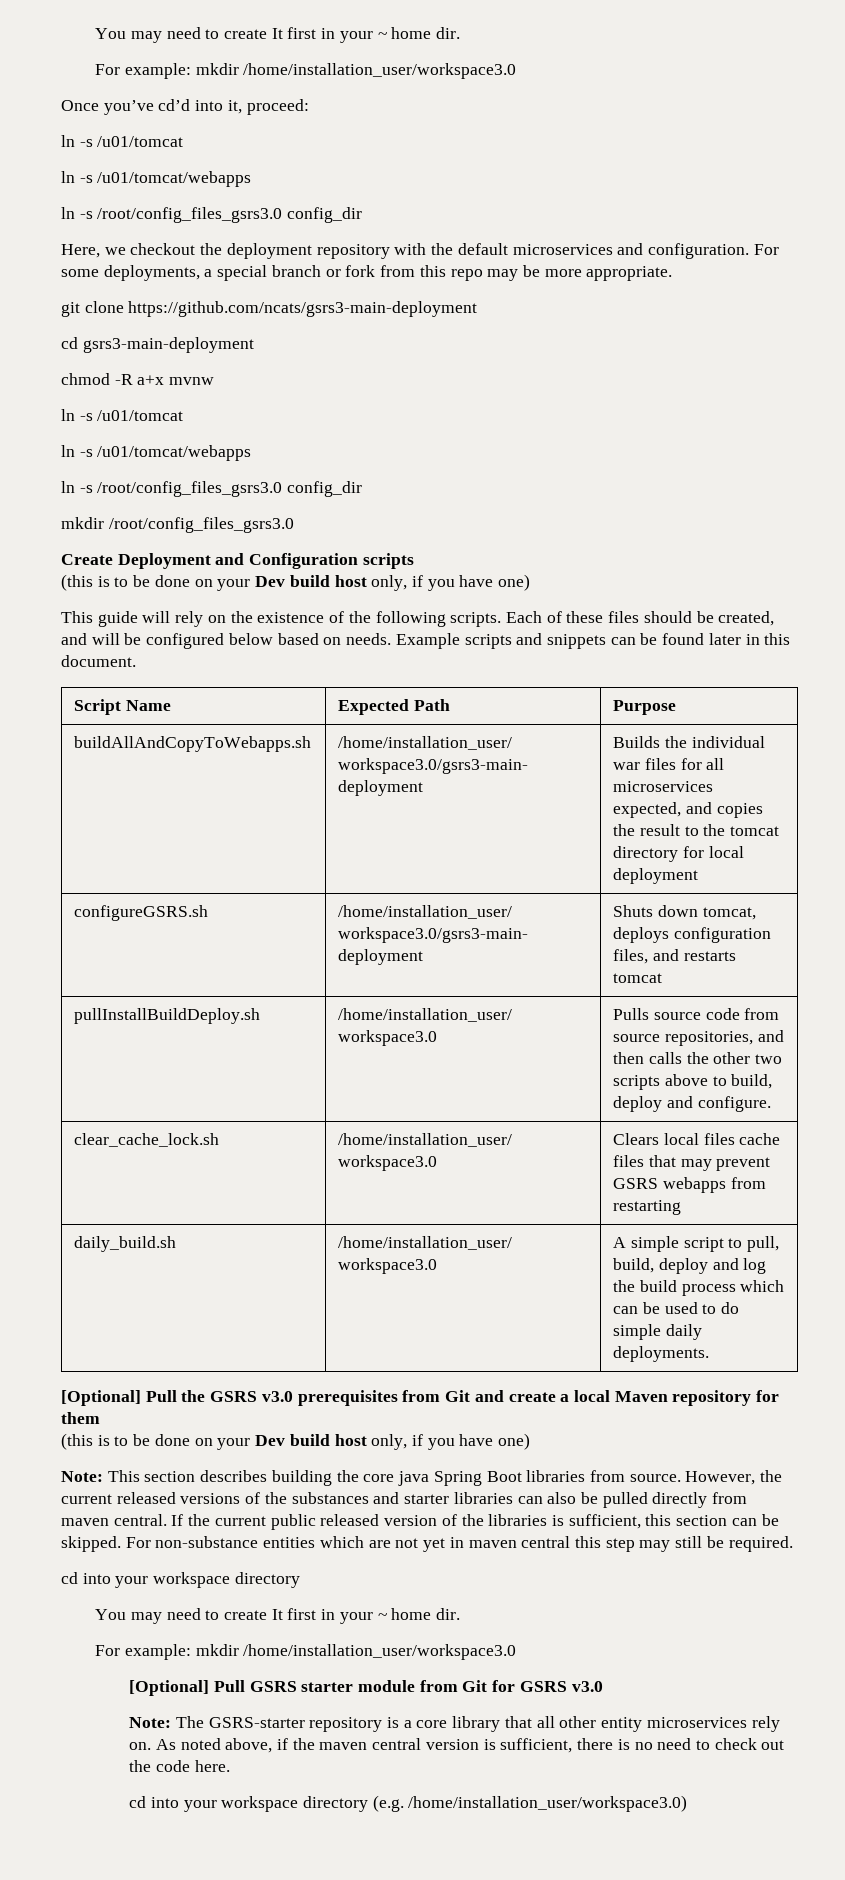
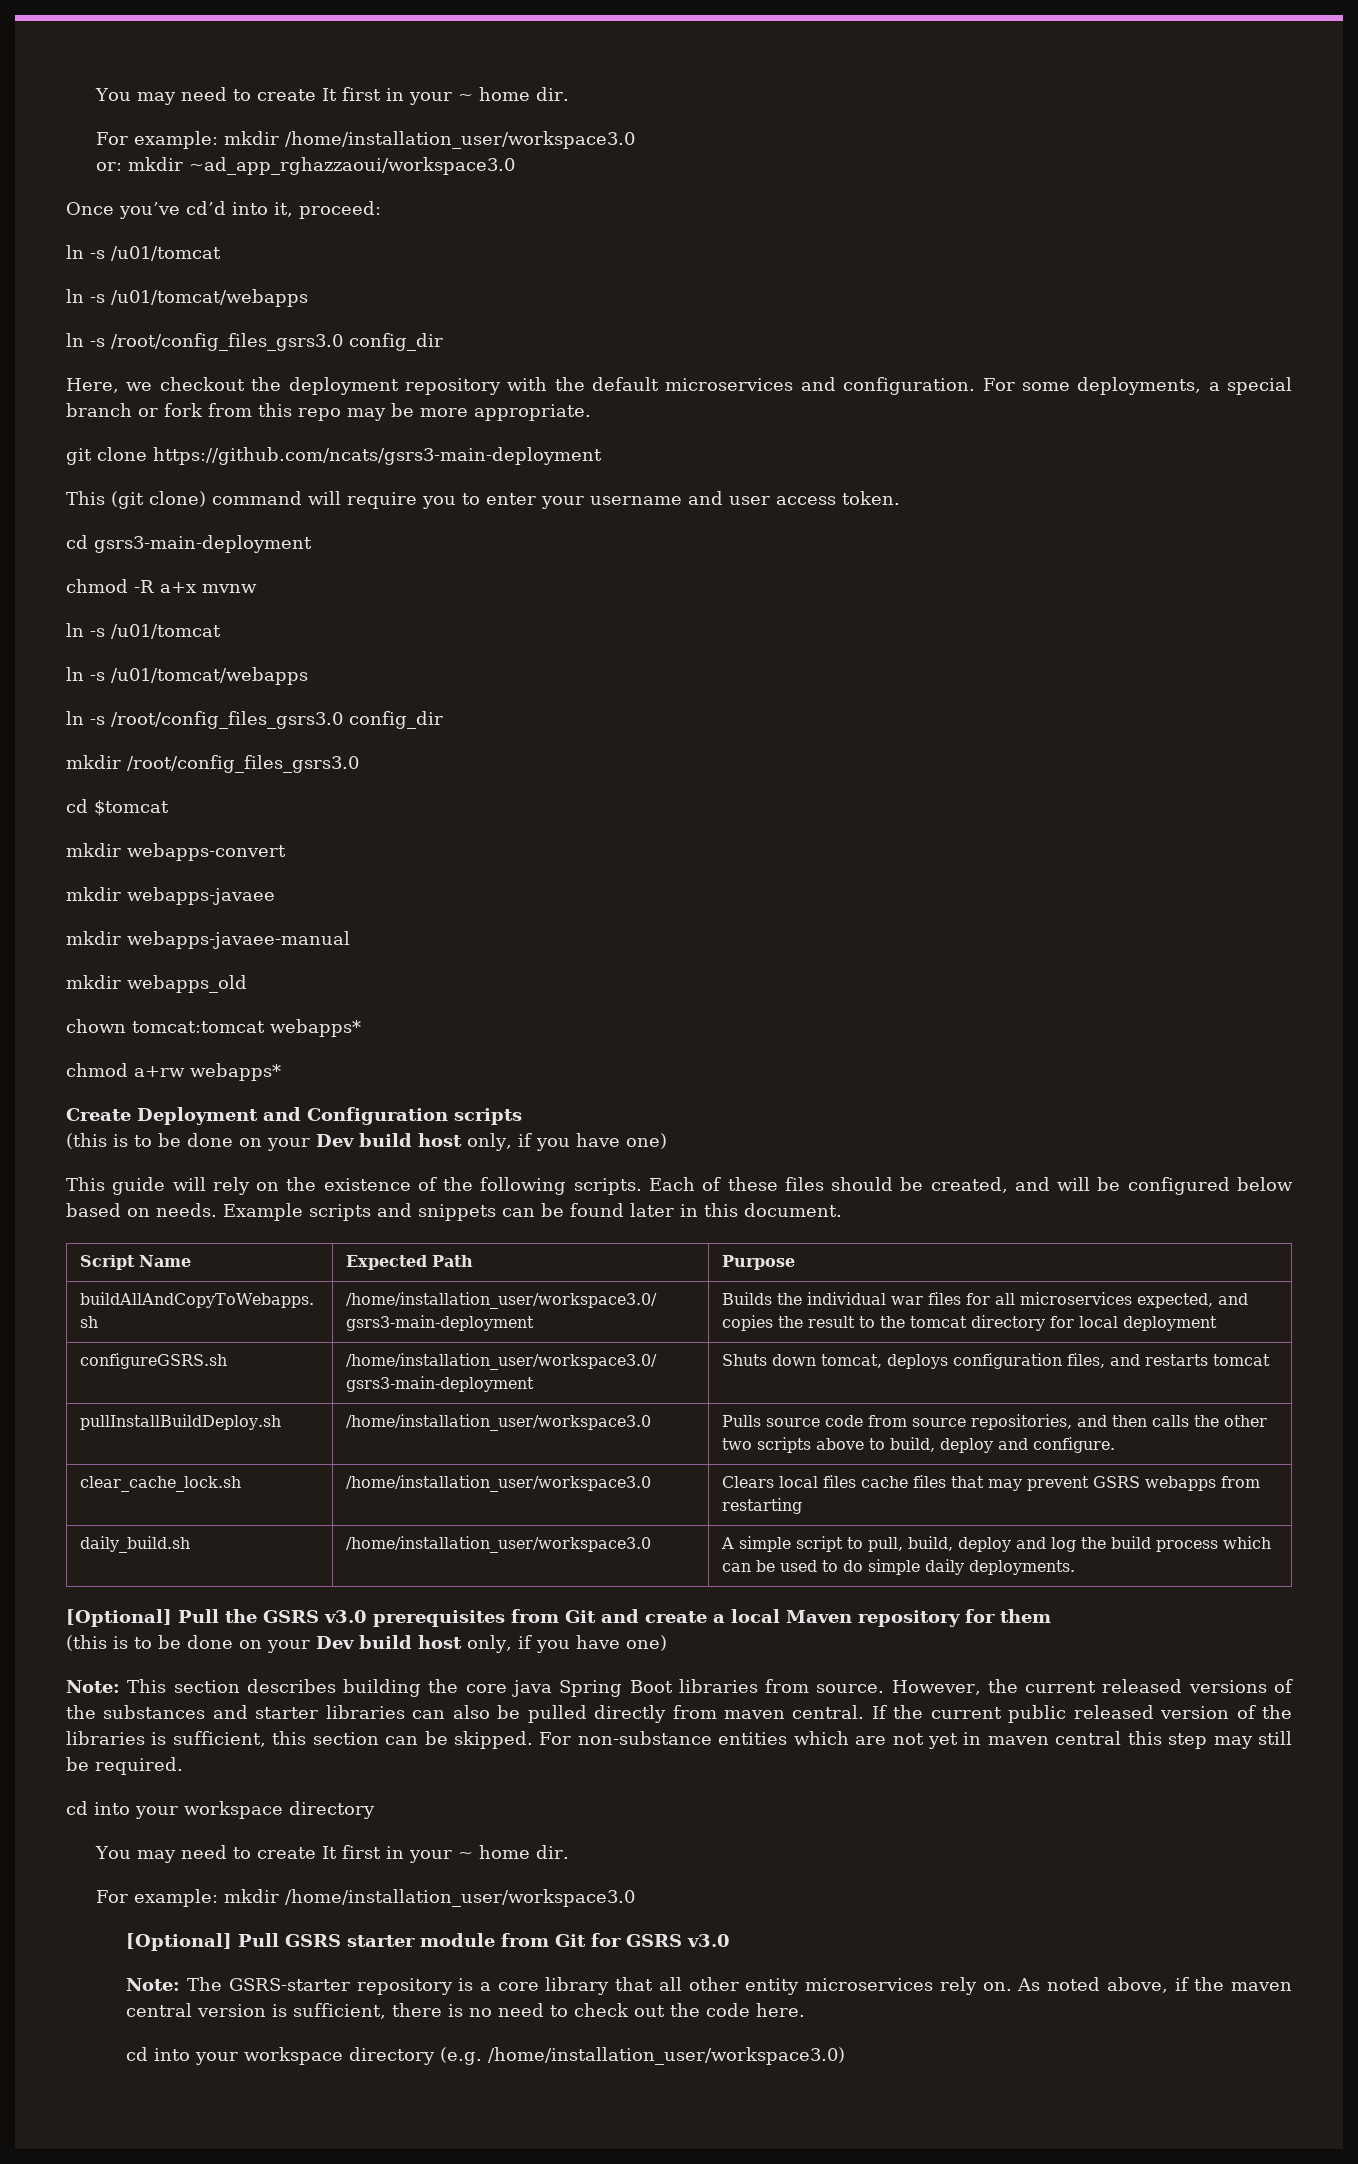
(517, 71) none -> [96,157,516,175] // or: mkdir ~ad_app_rghazzaoui/workspace3.0
(478, 309) none -> [66,491,900,509] // This (git clone) command will require you to enter your username and user access token.
(294, 525) none -> [66,799,169,816] [66,843,286,861] [66,887,275,905] [66,931,350,949] [66,975,247,993] [66,1019,361,1037] [66,1063,281,1081] // cd $tomcat // mkdir webapps-convert // mkdir webapps-javaee // mkdir webapps-javaee-manual // mkdir webapps_old // chown tomcat:tomcat webapps* // chmod a+rw webapps*

